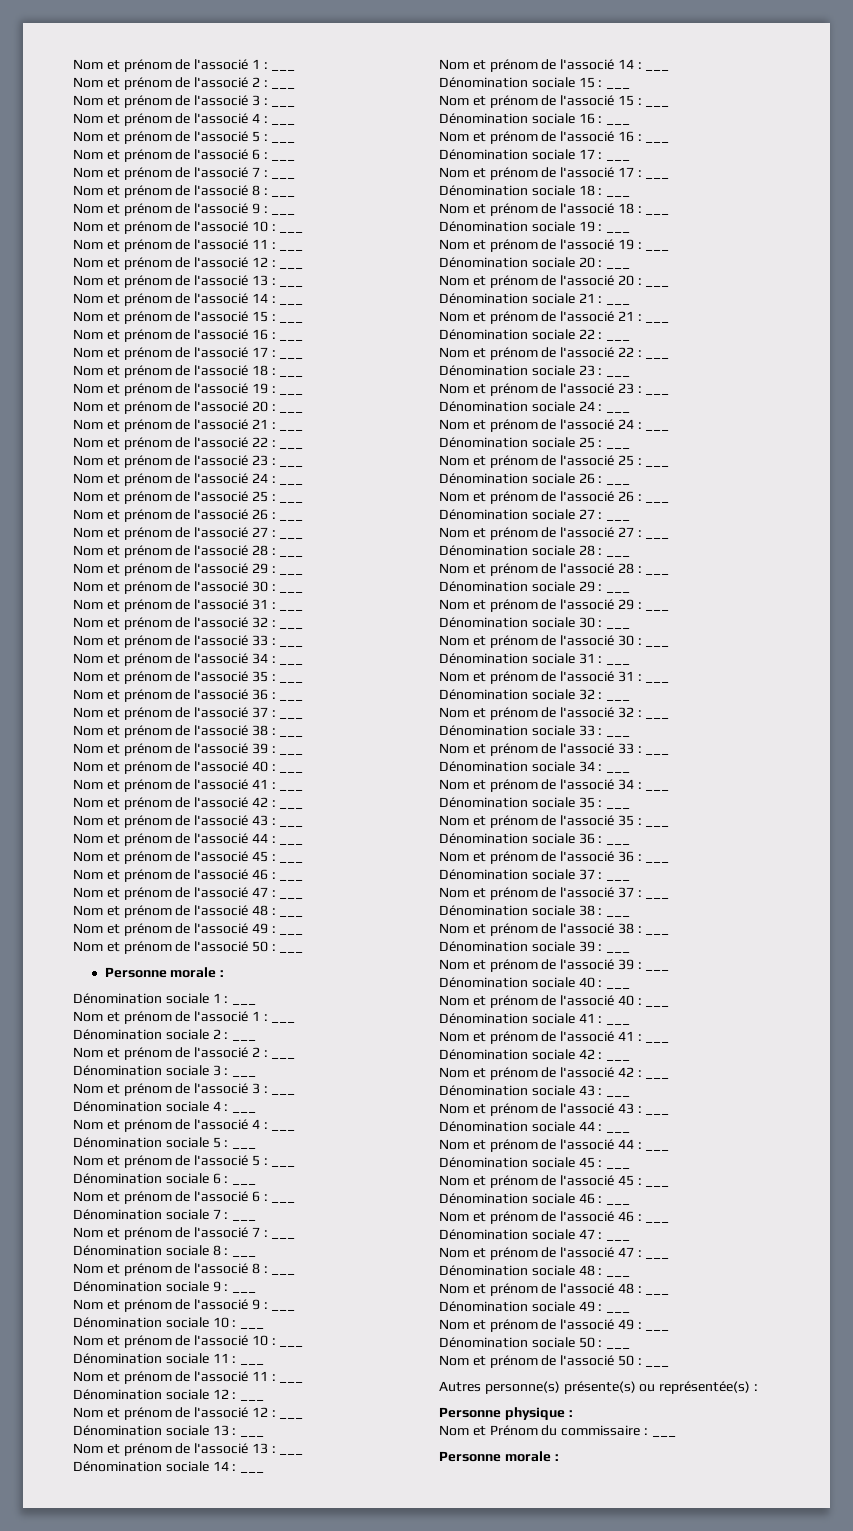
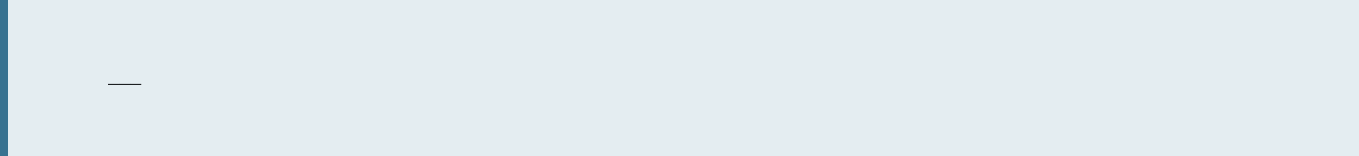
[73,59,268,72] [271,69,296,71] [73,77,268,90] [271,87,296,89] [73,95,268,108] [271,105,296,107] [73,113,268,126] [271,123,296,125] [73,131,268,144] [271,141,296,143] [73,149,268,162] [271,159,296,161] [73,167,268,180] [271,177,296,179] [73,185,268,198] [271,195,296,197] [73,203,268,216] [271,213,296,215] [73,221,276,234] [279,231,304,233] [73,239,276,252] [279,249,304,251] [73,257,276,270] [279,267,304,269] [73,275,276,288] [279,285,304,287] [73,293,276,306] [279,303,304,305] [73,311,276,324] [279,321,304,323] [73,329,276,342] [279,339,304,341] [73,347,276,360] [279,357,304,359] [73,365,276,378] [279,375,304,377] [73,383,276,396] [279,393,304,395] [73,401,276,414] [279,411,304,413] [73,419,276,432] [279,429,304,431] [73,437,276,450] [279,447,304,449] [73,455,276,468] [279,465,304,467] [73,473,276,486] [279,483,304,485] [73,491,276,504] [279,501,304,503] [73,509,276,522] [279,519,304,521] [73,527,276,540] [279,537,304,539] [73,545,276,558] [279,555,304,557] [73,563,276,576] [279,573,304,575] [73,581,276,594] [279,591,304,593] [73,599,276,612] [279,609,304,611] [73,617,276,630] [279,627,304,629] [73,635,276,648] [279,645,304,647] [73,653,276,666] [279,663,304,665] [73,671,276,684] [279,681,304,683] [73,689,276,702] [279,699,304,701] [73,707,276,720] [279,717,304,719] [73,725,276,738] [279,735,304,737] [73,743,276,756] [279,753,304,755] [73,761,276,774] [279,771,304,773] [73,779,276,792] [279,789,304,791] [73,797,276,810] [279,807,304,809] [73,815,276,828] [279,825,304,827] [73,833,276,846] [279,843,304,845] [73,851,276,864] [279,861,304,863] [73,869,276,882] [279,879,304,881] [73,887,276,900] [279,897,304,899] [73,905,276,918] [279,915,304,917] [73,923,276,936] [279,933,304,935] [73,941,276,954] [279,951,304,953] [104,967,225,978] [73,993,229,1004] [232,1003,257,1005] [73,1011,268,1024] [271,1021,296,1023] [73,1029,229,1040] [232,1039,257,1041] [73,1047,268,1060] [271,1057,296,1059] [73,1065,229,1076] [232,1075,257,1077] [73,1083,268,1096] [271,1093,296,1095] [73,1101,229,1112] [232,1111,257,1113] [73,1119,268,1132] [271,1129,296,1131] [73,1137,229,1148] [232,1147,257,1149] [73,1155,268,1168] [271,1165,296,1167] [73,1173,229,1184] [232,1183,257,1185] [73,1191,268,1204] [271,1201,296,1203] [73,1209,229,1220] [232,1219,257,1221] [73,1227,268,1240] [271,1237,296,1239] [73,1245,229,1256] [232,1255,257,1257] [73,1263,268,1276] [271,1273,296,1275] [73,1281,229,1292] [232,1291,257,1293] [73,1299,268,1312] [271,1309,296,1311] [73,1317,237,1328] [240,1327,265,1329] [73,1335,276,1348] [279,1345,304,1347] [73,1353,237,1364] [240,1363,265,1365] [73,1371,276,1384] [279,1381,304,1383] [73,1389,237,1400] [240,1399,265,1401] [73,1407,276,1420] [279,1417,304,1419] [73,1425,237,1436] [240,1435,265,1437] [73,1443,276,1456] [279,1453,304,1455] [73,1461,237,1472] [240,1471,265,1473] [439,59,642,72] [645,69,670,71] [439,77,603,88] [606,87,631,89] [439,95,642,108] [645,105,670,107] [439,113,603,124] [606,123,631,125] [439,131,642,144] [645,141,670,143] [439,149,603,160] [606,159,631,161] [439,167,642,180] [645,177,670,179] [439,185,603,196] [606,195,631,197] [439,203,642,216] [645,213,670,215] [439,221,603,232] [606,231,631,233] [439,239,642,252] [645,249,670,251] [439,257,603,268] [606,267,631,269] [439,275,642,288] [645,285,670,287] [439,293,603,304] [606,303,631,305] [439,311,642,324] [645,321,670,323] [439,329,603,340] [606,339,631,341] [439,347,642,360] [645,357,670,359] [439,365,603,376] [606,375,631,377] [439,383,642,396] [645,393,670,395] [439,401,603,412] [606,411,631,413] [439,419,642,432] [645,429,670,431] [439,437,603,448] [606,447,631,449] [439,455,642,468] [645,465,670,467] [439,473,603,484] [606,483,631,485] [439,491,642,504] [645,501,670,503] [439,509,603,520] [606,519,631,521] [439,527,642,540] [645,537,670,539] [439,545,603,556] [606,555,631,557] [439,563,642,576] [645,573,670,575] [439,581,603,592] [606,591,631,593] [439,599,642,612] [645,609,670,611] [439,617,603,628] [606,627,631,629] [439,635,642,648] [645,645,670,647] [439,653,603,664] [606,663,631,665] [439,671,642,684] [645,681,670,683] [439,689,603,700] [606,699,631,701] [439,707,642,720] [645,717,670,719] [439,725,603,736] [606,735,631,737] [439,743,642,756] [645,753,670,755] [439,761,603,772] [606,771,631,773] [439,779,642,792] [645,789,670,791] [439,797,603,808] [606,807,631,809] [439,815,642,828] [645,825,670,827] [439,833,603,844] [606,843,631,845] [439,851,642,864] [645,861,670,863] [439,869,603,880] [606,879,631,881] [439,887,642,900] [645,897,670,899] [439,905,603,916] [606,915,631,917] [439,923,642,936] [645,933,670,935] [439,941,603,952] [606,951,631,953] [439,959,642,972] [645,969,670,971] [439,977,603,988] [606,987,631,989] [439,995,642,1008] [645,1005,670,1007] [439,1013,603,1024] [606,1023,631,1025] [439,1031,642,1044] [645,1041,670,1043] [439,1049,603,1060] [606,1059,631,1061] [439,1067,642,1080] [645,1077,670,1079] [439,1085,603,1096] [606,1095,631,1097] [439,1103,642,1116] [645,1113,670,1115] [439,1121,603,1132] [606,1131,631,1133] [439,1139,642,1152] [645,1149,670,1151] [439,1157,603,1168] [606,1167,631,1169] [439,1175,642,1188] [645,1185,670,1187] [439,1193,603,1204] [606,1203,631,1205] [439,1211,642,1224] [645,1221,670,1223] [439,1229,603,1240] [606,1239,631,1241] [439,1247,642,1260] [645,1257,670,1259] [439,1265,603,1276] [606,1275,631,1277] [439,1283,642,1296] [645,1293,670,1295] [439,1301,603,1312] [606,1311,631,1313] [439,1319,642,1332] [645,1329,670,1331] [439,1337,603,1348] [606,1347,631,1349] [439,1355,642,1368] [645,1365,670,1367] [439,1381,758,1394] [439,1407,573,1420] [439,1425,648,1436] [651,1435,676,1437] [439,1451,559,1462] Nom et prénom de l'associé 1 : ___ // Nom et prénom de l'associé 2 : ___ // Nom et prénom de l'associé 3 : ___ // Nom et prénom de l'associé 4 : ___ // Nom et prénom de l'associé 5 : ___ // Nom et prénom de l'associé 6 : ___ // Nom et prénom de l'associé 7 : ___ // Nom et prénom de l'associé 8 : ___ // Nom et prénom de l'associé 9 : ___ // Nom et prénom de l'associé 10 : ___ // Nom et prénom de l'associé 11 : ___ // Nom et prénom de l'associé 12 : ___ // Nom et prénom de l'associé 13 : ___ // Nom et prénom de l'associé 14 : ___ // Nom et prénom de l'associé 15 : ___ // Nom et prénom de l'associé 16 : ___ // Nom et prénom de l'associé 17 : ___ // Nom et prénom de l'associé 18 : ___ // Nom et prénom de l'associé 19 : ___ // Nom et prénom de l'associé 20 : ___ // Nom et prénom de l'associé 21 : ___ // Nom et prénom de l'associé 22 : ___ // Nom et prénom de l'associé 23 : ___ // Nom et prénom de l'associé 24 : ___ // Nom et prénom de l'associé 25 : ___ // Nom et prénom de l'associé 26 : ___ // Nom et prénom de l'associé 27 : ___ // Nom et prénom de l'associé 28 : ___ // Nom et prénom de l'associé 29 : ___ // Nom et prénom de l'associé 30 : ___ // Nom et prénom de l'associé 31 : ___ // Nom et prénom de l'associé 32 : ___ // Nom et prénom de l'associé 33 : ___ // Nom et prénom de l'associé 34 : ___ // Nom et prénom de l'associé 35 : ___ // Nom et prénom de l'associé 36 : ___ // Nom et prénom de l'associé 37 : ___ // Nom et prénom de l'associé 38 : ___ // Nom et prénom de l'associé 39 : ___ // Nom et prénom de l'associé 40 : ___ // Nom et prénom de l'associé 41 : ___ // Nom et prénom de l'associé 42 : ___ // Nom et prénom de l'associé 43 : ___ // Nom et prénom de l'associé 44 : ___ // Nom et prénom de l'associé 45 : ___ // Nom et prénom de l'associé 46 : ___ // Nom et prénom de l'associé 47 : ___ // Nom et prénom de l'associé 48 : ___ // Nom et prénom de l'associé 49 : ___ // Nom et prénom de l'associé 50 : ___ // Personne morale : // Dénomination sociale 1 : ___ // Nom et prénom de l'associé 1 : ___ // Dénomination sociale 2 : ___ // Nom et prénom de l'associé 2 : ___ // Dénomination sociale 3 : ___ // Nom et prénom de l'associé 3 : ___ // Dénomination sociale 4 : ___ // Nom et prénom de l'associé 4 : ___ // Dénomination sociale 5 : ___ // Nom et prénom de l'associé 5 : ___ // Dénomination sociale 6 : ___ // Nom et prénom de l'associé 6 : ___ // Dénomination sociale 7 : ___ // Nom et prénom de l'associé 7 : ___ // Dénomination sociale 8 : ___ // Nom et prénom de l'associé 8 : ___ // Dénomination sociale 9 : ___ // Nom et prénom de l'associé 9 : ___ // Dénomination sociale 10 : ___ // Nom et prénom de l'associé 10 : ___ // Dénomination sociale 11 : ___ // Nom et prénom de l'associé 11 : ___ // Dénomination sociale 12 : ___ // Nom et prénom de l'associé 12 : ___ // Dénomination sociale 13 : ___ // Nom et prénom de l'associé 13 : ___ // Dénomination sociale 14 : ___ // Nom et prénom de l'associé 14 : ___ // Dénomination sociale 15 : ___ // Nom et prénom de l'associé 15 : ___ // Dénomination sociale 16 : ___ // Nom et prénom de l'associé 16 : ___ // Dénomination sociale 17 : ___ // Nom et prénom de l'associé 17 : ___ // Dénomination sociale 18 : ___ // Nom et prénom de l'associé 18 : ___ // Dénomination sociale 19 : ___ // Nom et prénom de l'associé 19 : ___ // Dénomination sociale 20 : ___ // Nom et prénom de l'associé 20 : ___ // Dénomination sociale 21 : ___ // Nom et prénom de l'associé 21 : ___ // Dénomination sociale 22 : ___ // Nom et prénom de l'associé 22 : ___ // Dénomination sociale 23 : ___ // Nom et prénom de l'associé 23 : ___ // Dénomination sociale 24 : ___ // Nom et prénom de l'associé 24 : ___ // Dénomination sociale 25 : ___ // Nom et prénom de l'associé 25 : ___ // Dénomination sociale 26 : ___ // Nom et prénom de l'associé 26 : ___ // Dénomination sociale 27 : ___ // Nom et prénom de l'associé 27 : ___ // Dénomination sociale 28 : ___ // Nom et prénom de l'associé 28 : ___ // Dénomination sociale 29 : ___ // Nom et prénom de l'associé 29 : ___ // Dénomination sociale 30 : ___ // Nom et prénom de l'associé 30 : ___ // Dénomination sociale 31 : ___ // Nom et prénom de l'associé 31 : ___ // Dénomination sociale 32 : ___ // Nom et prénom de l'associé 32 : ___ // Dénomination sociale 33 : ___ // Nom et prénom de l'associé 33 : ___ // Dénomination sociale 34 : ___ // Nom et prénom de l'associé 34 : ___ // Dénomination sociale 35 : ___ // Nom et prénom de l'associé 35 : ___ // Dénomination sociale 36 : ___ // Nom et prénom de l'associé 36 : ___ // Dénomination sociale 37 : ___ // Nom et prénom de l'associé 37 : ___ // Dénomination sociale 38 : ___ // Nom et prénom de l'associé 38 : ___ // Dénomination sociale 39 : ___ // Nom et prénom de l'associé 39 : ___ // Dénomination sociale 40 : ___ // Nom et prénom de l'associé 40 : ___ // Dénomination sociale 41 : ___ // Nom et prénom de l'associé 41 : ___ // Dénomination sociale 42 : ___ // Nom et prénom de l'associé 42 : ___ // Dénomination sociale 43 : ___ // Nom et prénom de l'associé 43 : ___ // Dénomination sociale 44 : ___ // Nom et prénom de l'associé 44 : ___ // Dénomination sociale 45 : ___ // Nom et prénom de l'associé 45 : ___ // Dénomination sociale 46 : ___ // Nom et prénom de l'associé 46 : ___ // Dénomination sociale 47 : ___ // Nom et prénom de l'associé 47 : ___ // Dénomination sociale 48 : ___ // Nom et prénom de l'associé 48 : ___ // Dénomination sociale 49 : ___ // Nom et prénom de l'associé 49 : ___ // Dénomination sociale 50 : ___ // Nom et prénom de l'associé 50 : ___ // Autres personne(s) présente(s) ou représentée(s) : // Personne physique : // Nom et Prénom du commissaire : ___ // Personne morale : -> [108,82,142,85] ___

